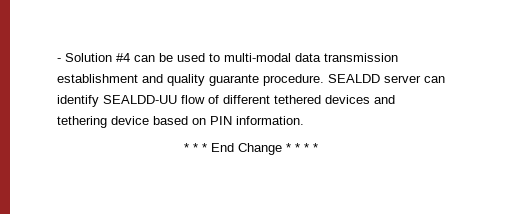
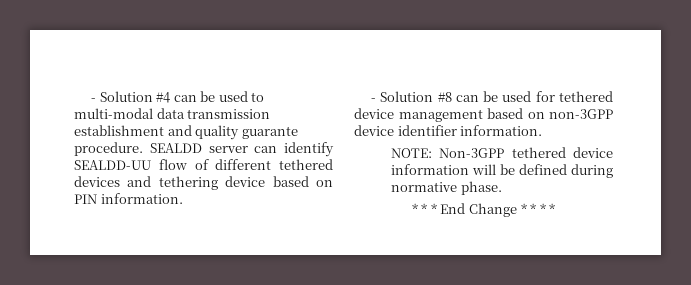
(304, 120) none -> [371,91,613,102] [354,108,613,122] [354,125,543,136] [391,147,613,158] [391,164,613,178] [391,181,502,195] // - Solution #8 can be used for tethered device management based on non-3GPP device identifier information. // NOTE: Non-3GPP tethered device information will be defined during normative phase.

